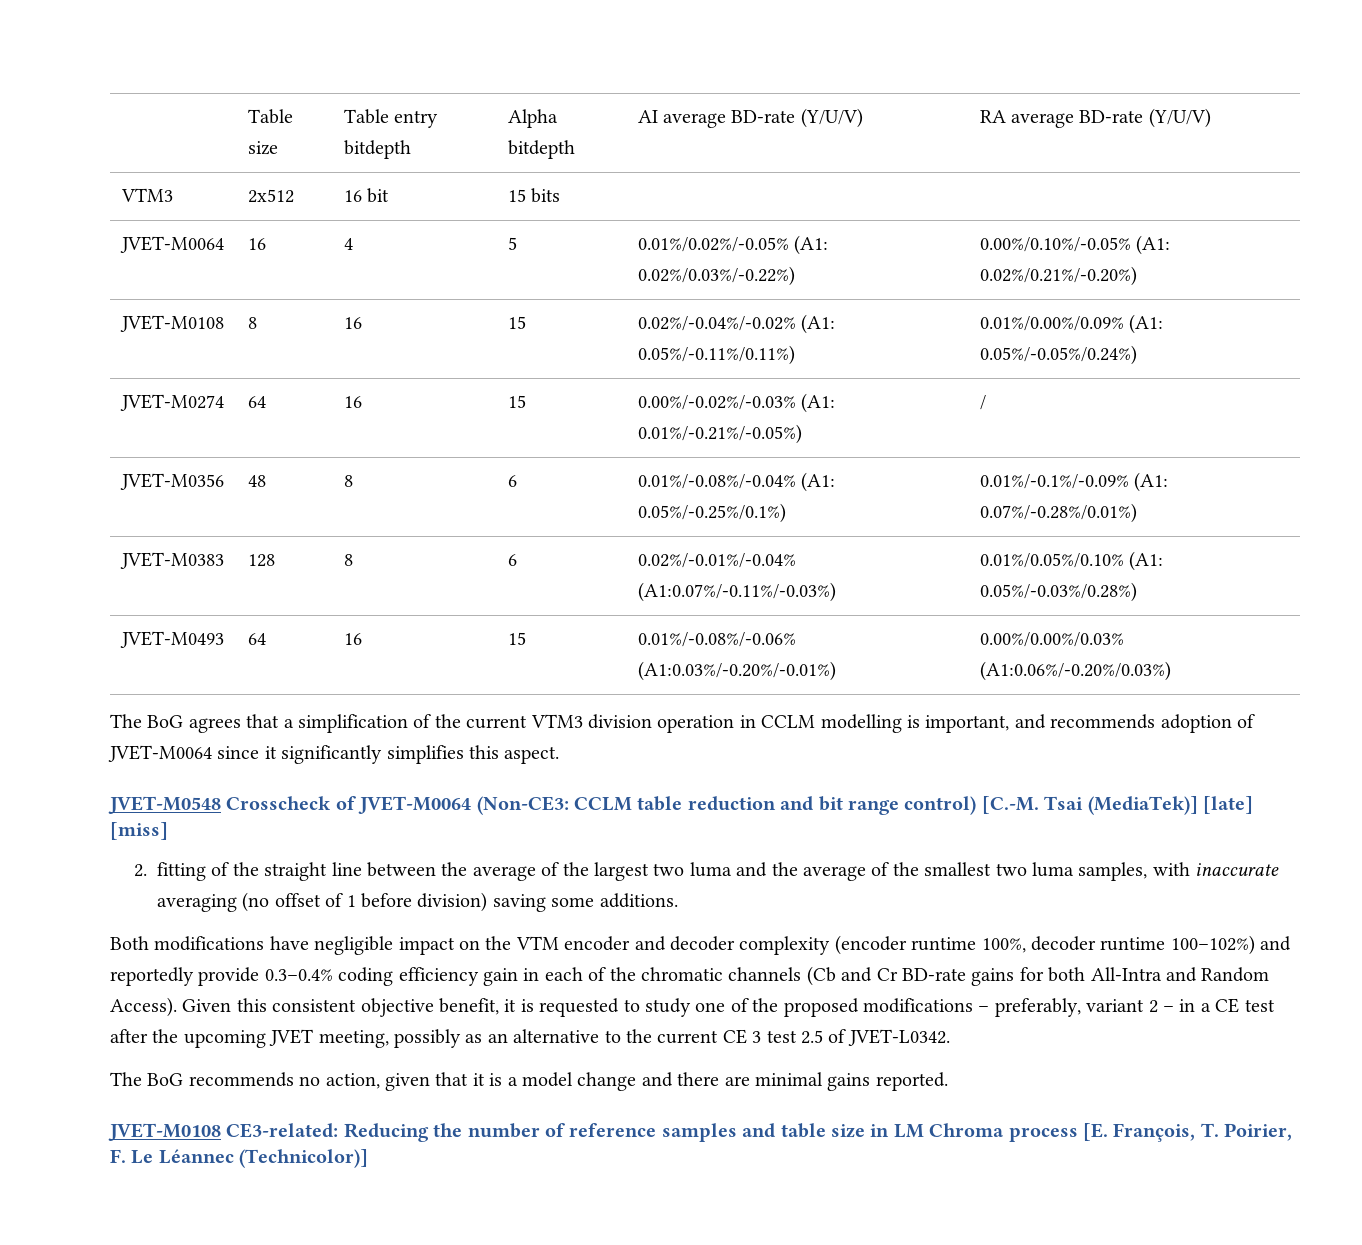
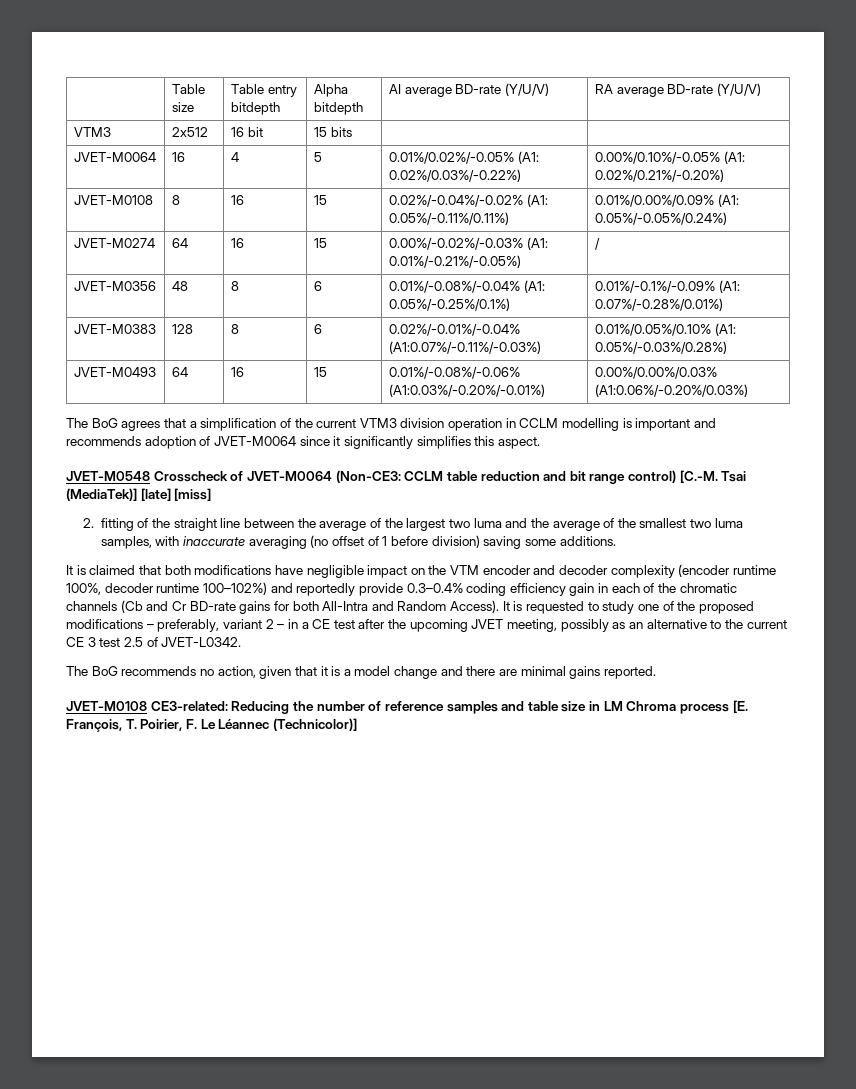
[925,715,1010,733] important, -> [635,418,691,431] important
[110,936,149,950] Both -> [66,565,191,575] It is claimed that both
[182,998,517,1017] Given this consistent objective benefit, it -> [502,601,510,611] It

